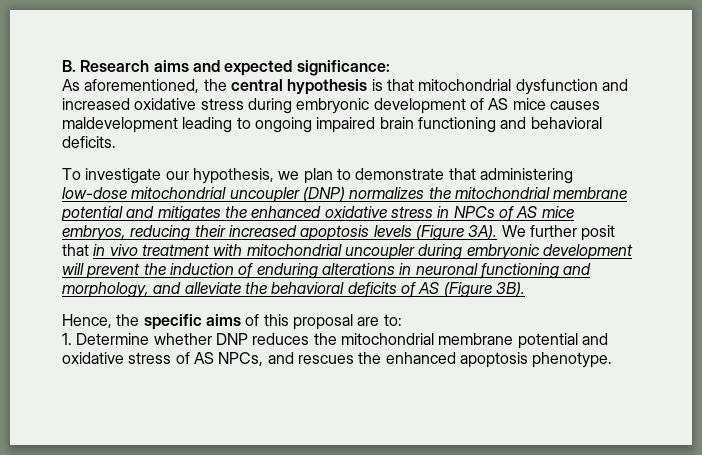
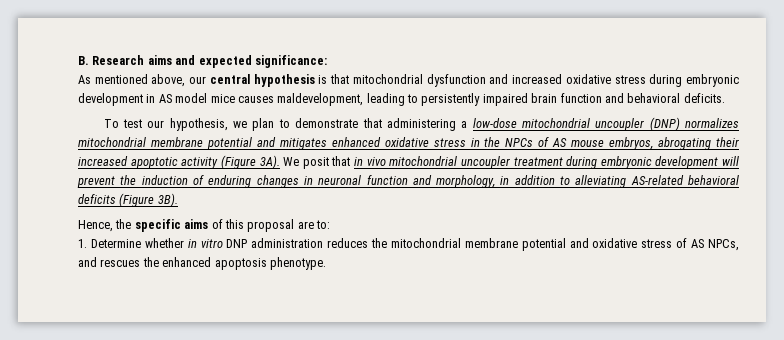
[84,79,227,93] aforementioned, the -> [94,74,207,87] mentioned above, our
[469,98,509,110] of AS -> [146,93,208,103] in AS model
[62,117,178,133] maldevelopment -> [277,93,364,106] maldevelopment,
[254,117,312,133] ongoing -> [421,93,481,106] persistently
[417,117,496,133] functioning -> [560,93,602,103] function
[85,168,162,184] investigate -> [123,119,143,128] test
(573, 176) none -> [461,121,468,128] a
[428,187,451,199] the -> (739, 123) none
[224,206,247,218] the -> (327, 144) none
(450, 212) none -> [484,137,501,147] the
[541,206,574,218] [62,225,412,241] mice embryos, reducing their increased apoptosis levels -> [571,137,739,150] [78,156,219,169] mouse embryos, abrogating their increased apoptotic activity
[529,225,577,237] further -> (300, 161) none
[141,244,415,260] treatment with mitochondrial uncoupler -> [389,156,563,169] mitochondrial uncoupler treatment
[321,263,395,275] alterations -> [256,175,299,188] changes
[478,263,559,279] functioning -> [366,175,408,185] function
[153,282,440,298] and alleviate the behavioral deficits of AS -> [500,175,739,188] [78,194,116,204] in addition to alleviating AS-related behavioral deficits
[215,333,248,345] DNP -> [187,238,324,248] in vitro DNP administration

